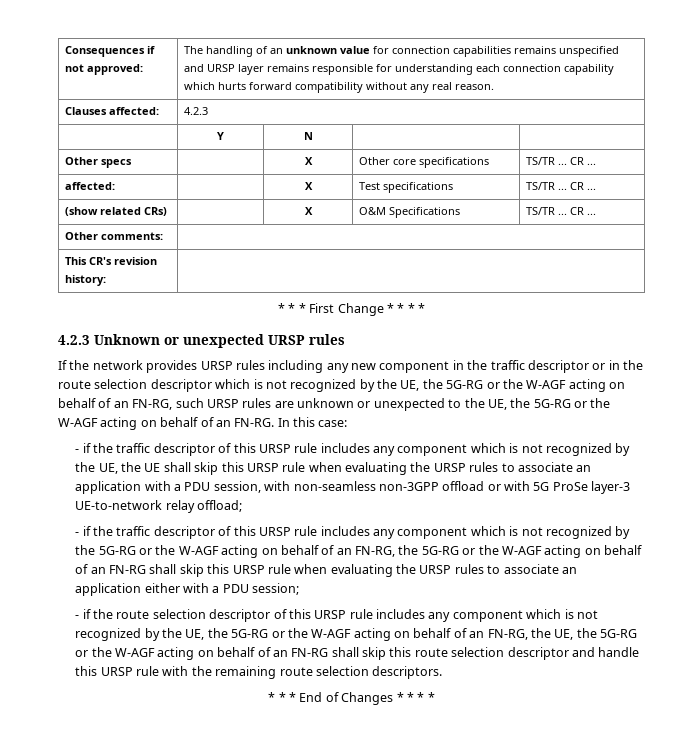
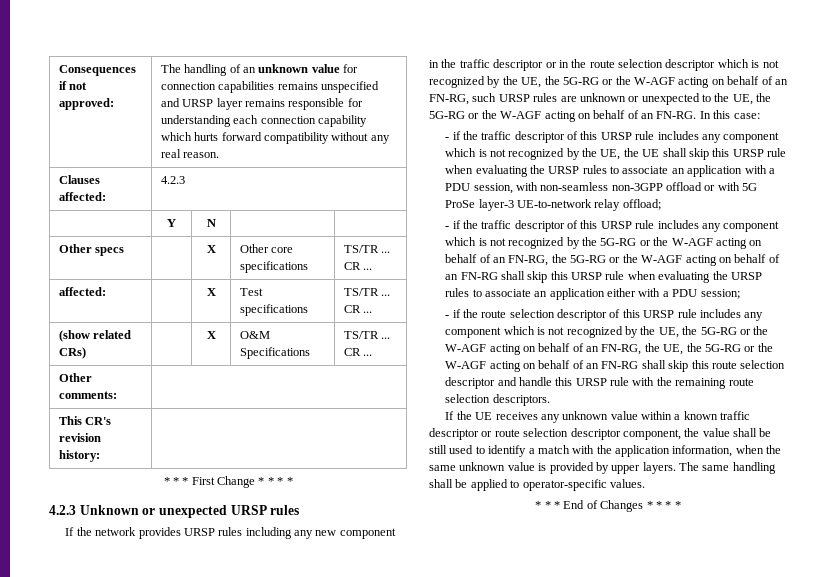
(443, 672) none -> [445,411,751,423] [429,428,772,440] [429,445,782,457] [429,462,776,474] [429,479,645,491] // If the UE receives any unknown value within a known traffic descriptor or route selection descriptor component, the value shall be still used to identify a match with the application information, when the same unknown value is provided by upper layers. The same handling shall be applied to operator-specific values.

